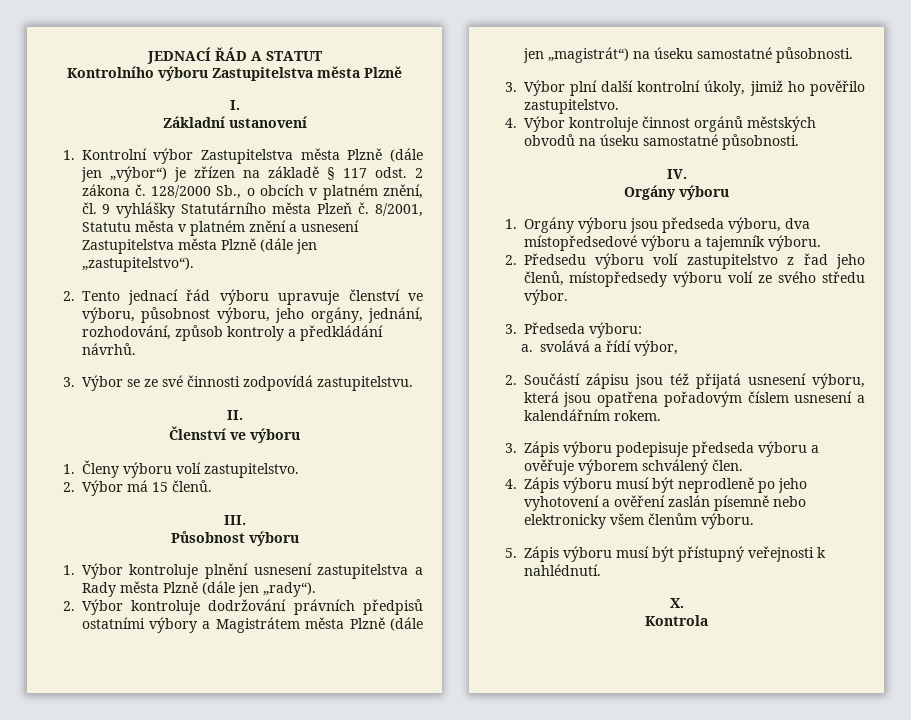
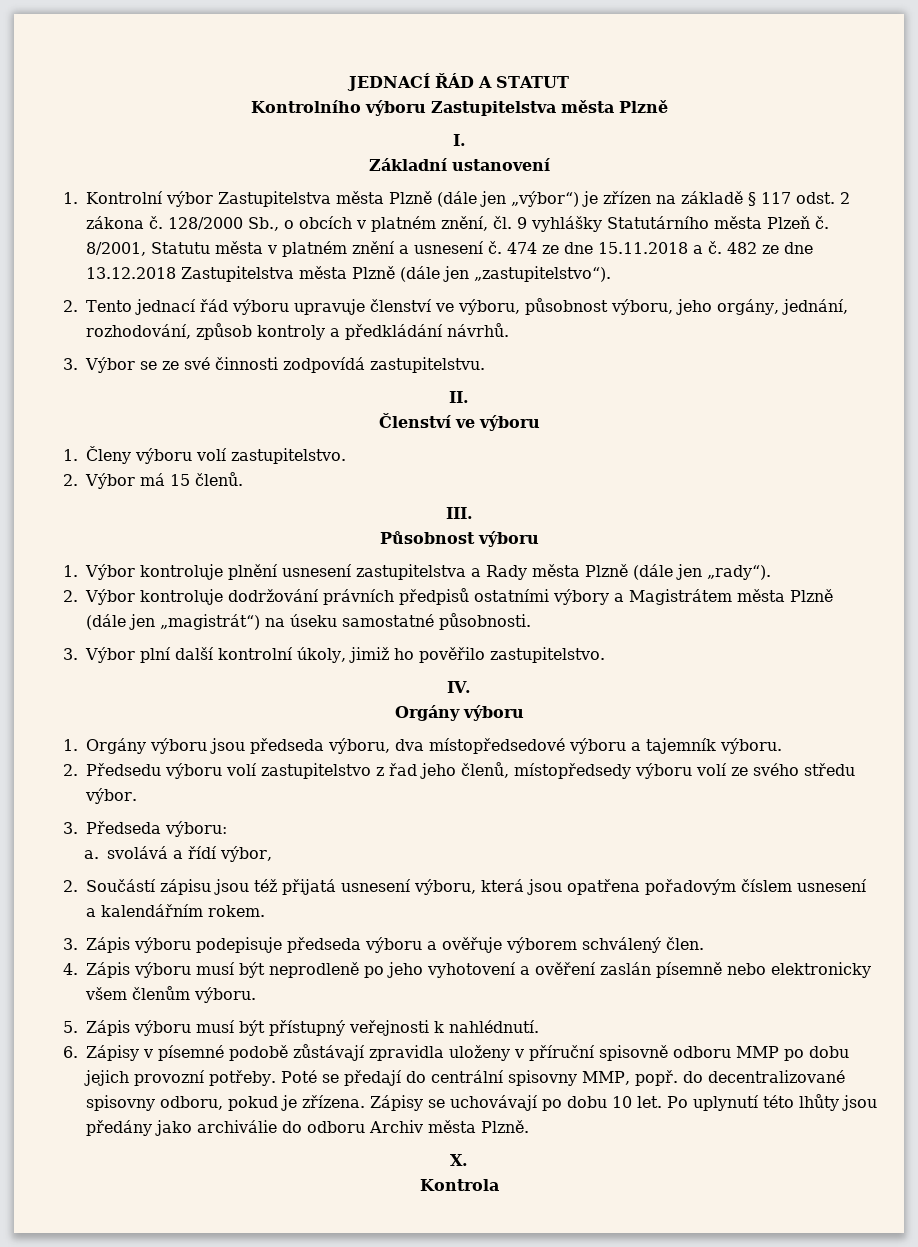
(359, 226) none -> [487,241,813,254] [85,267,176,279] č. 474 ze dne 15.11.2018 a č. 482 ze dne 13.12.2018
[504,116,816,132] [523,134,799,150] // 4. Výbor kontroluje činnost orgánů městských obvodů na úseku samostatné působnosti. -> (605, 655) none
(601, 570) none -> [62,1044,849,1061] [83,1070,845,1086] [85,1094,877,1111] [85,1120,529,1136] // 6. Zápisy v písemné podobě zůstávají zpravidla uloženy v příruční spisovně odboru MMP po dobu jejich provozní potřeby. Poté se předají do centrální spisovny MMP, popř. do decentralizované spisovny odboru, pokud je zřízena. Zápisy se uchovávají po dobu 10 let. Po uplynutí této lhůty jsou předány jako archiválie do odboru Archiv města Plzně.

